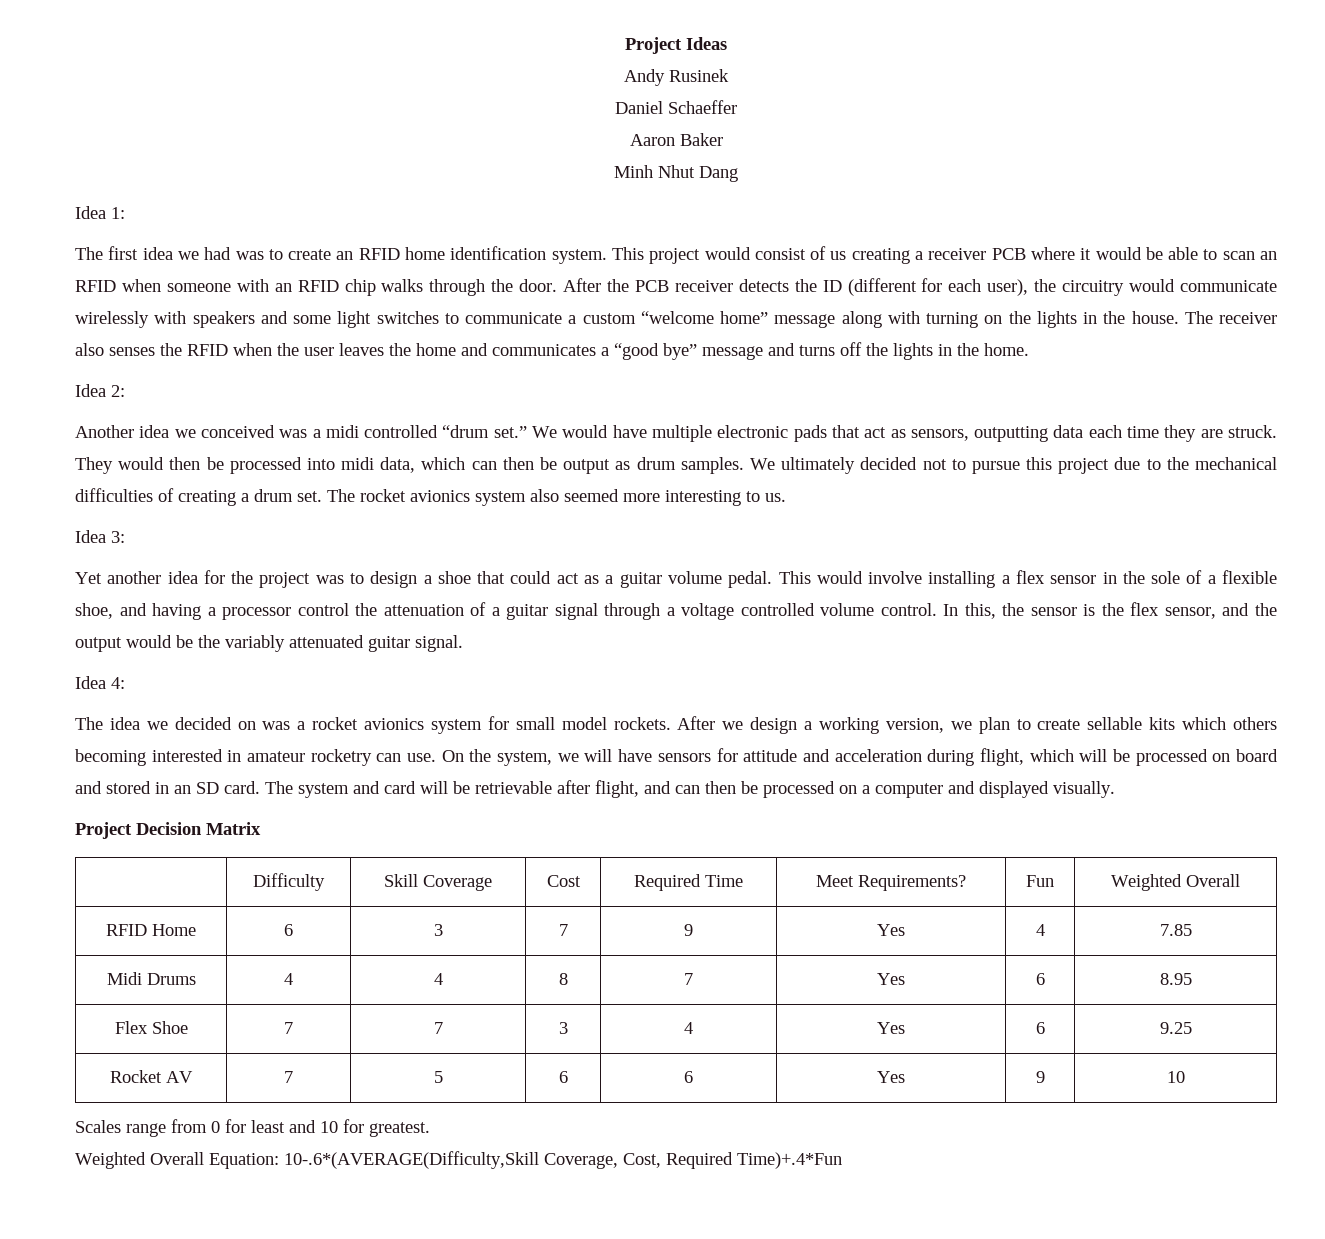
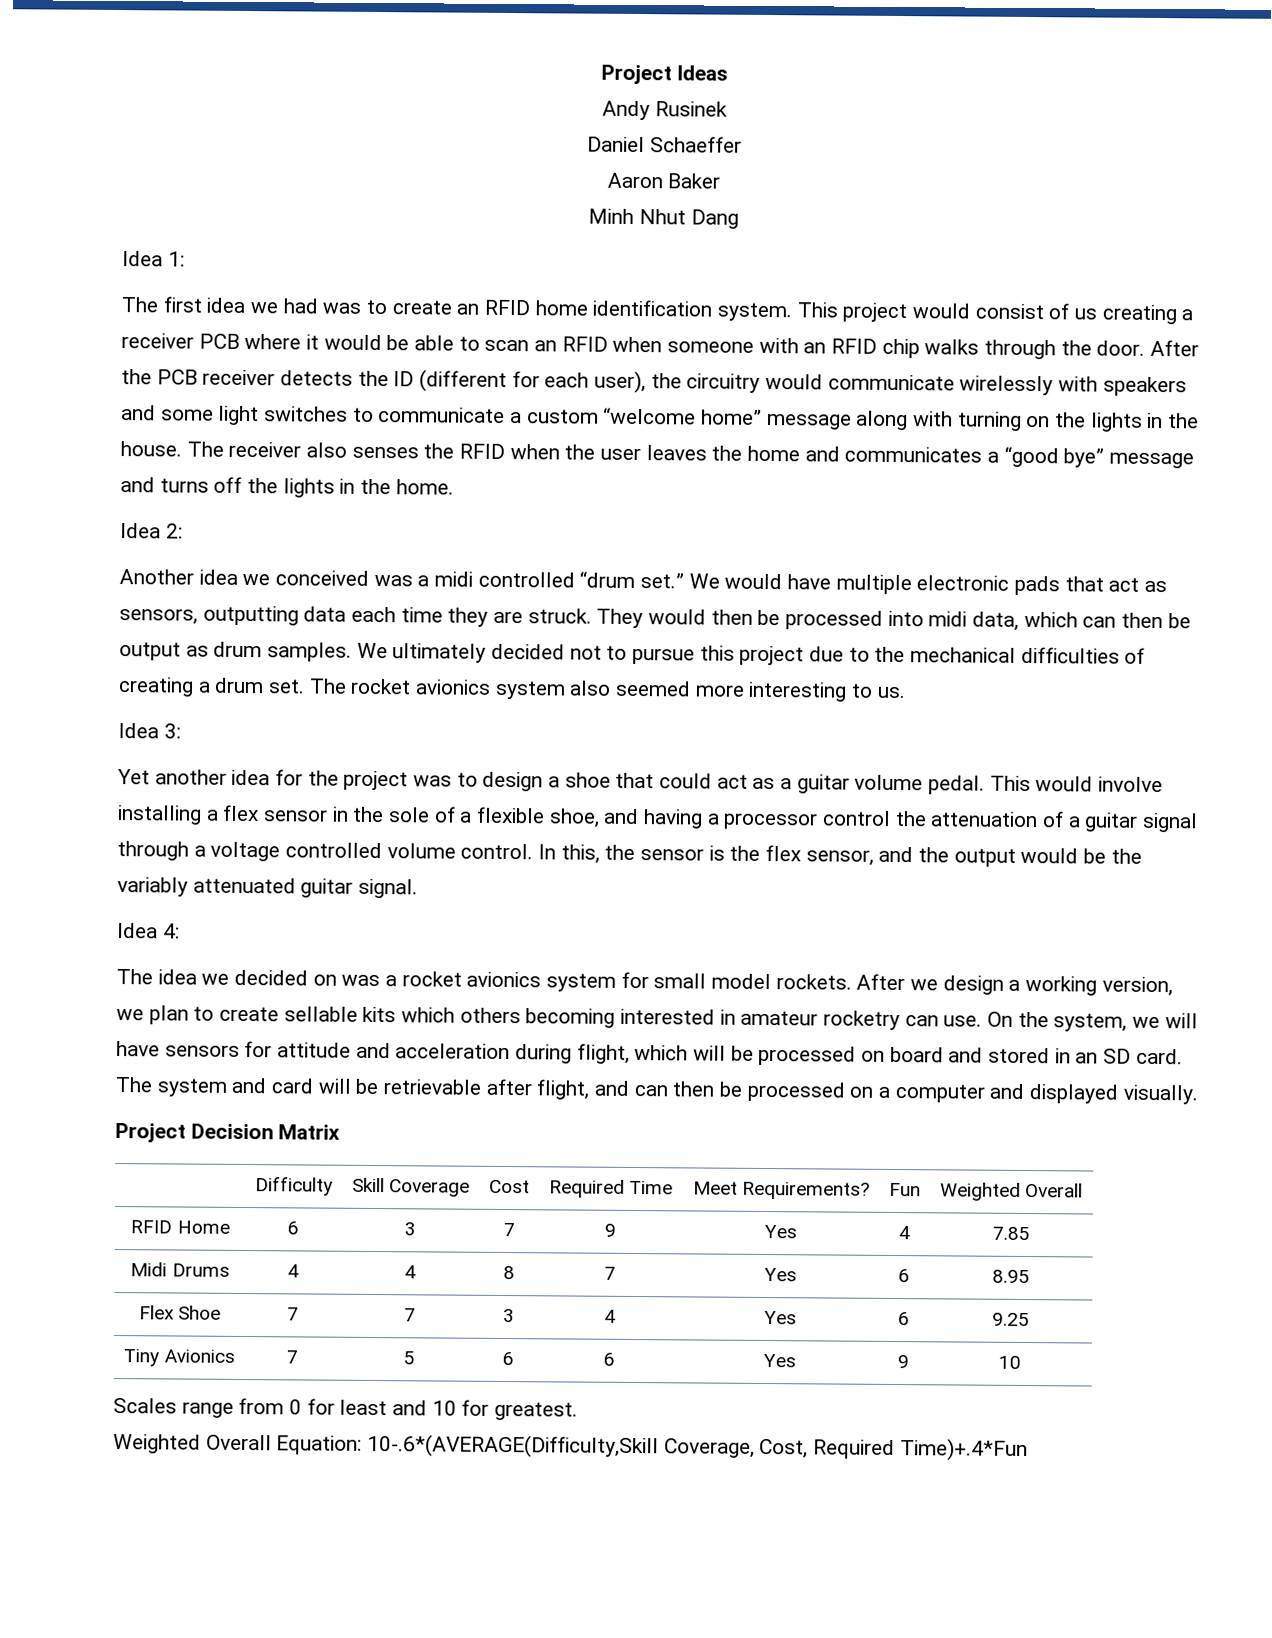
[110,1070,193,1083] Rocket AV -> [123,1349,235,1367] Tiny Avionics

